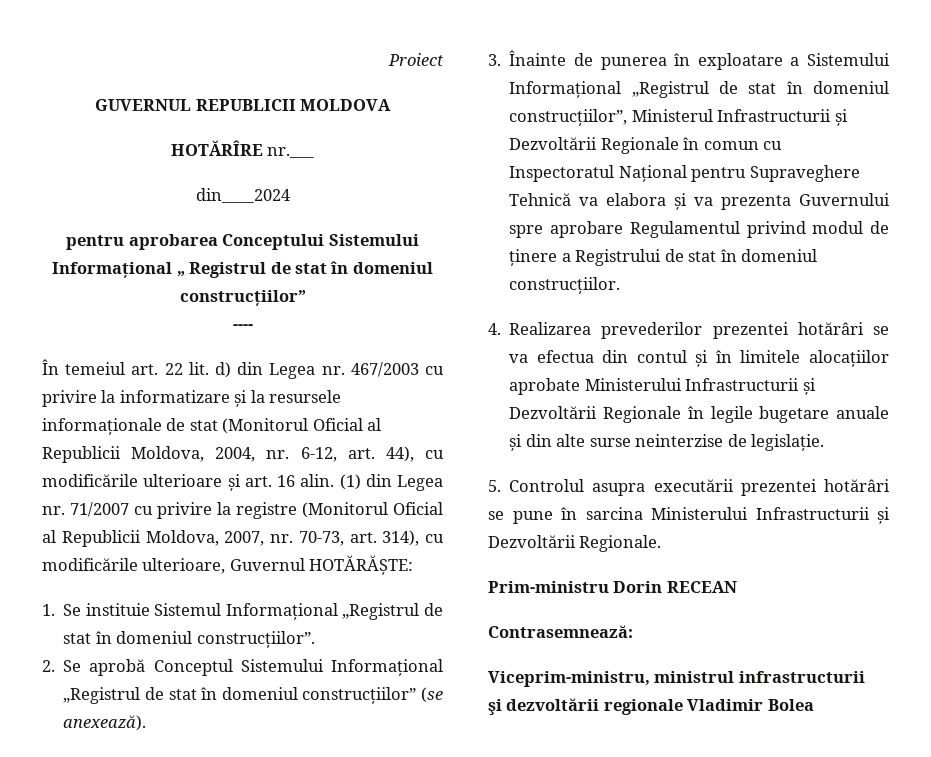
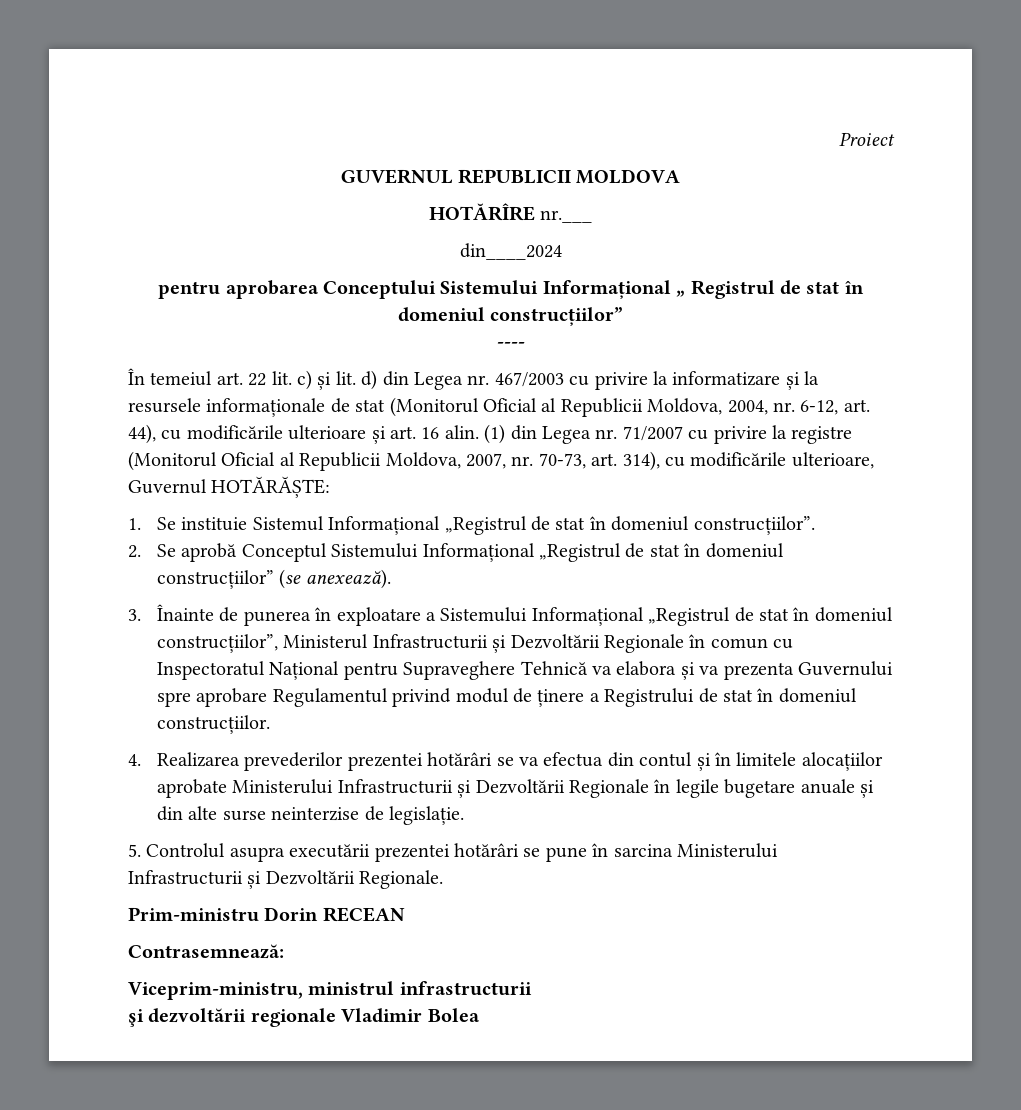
(209, 368) none -> [297,370,356,390] c) și lit.

